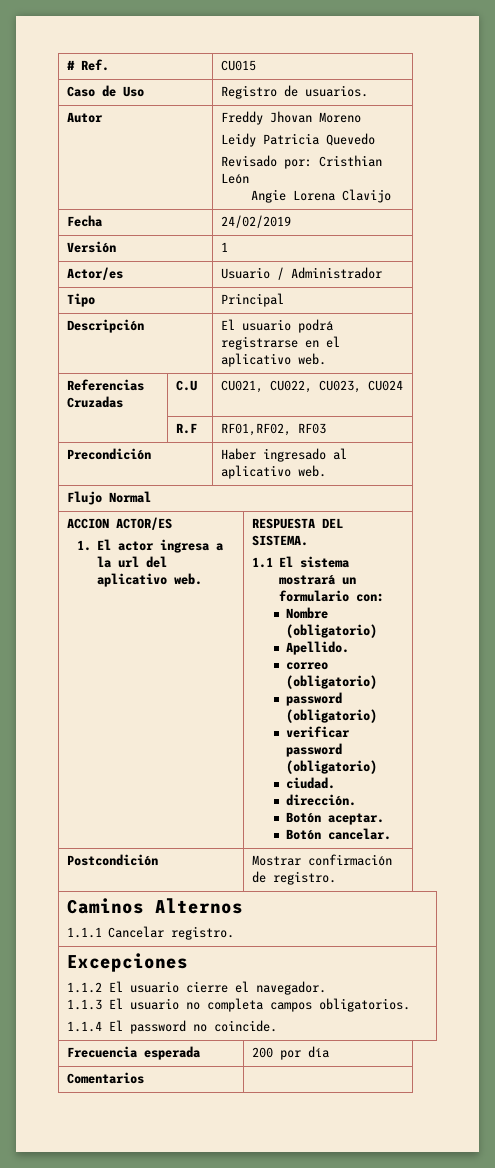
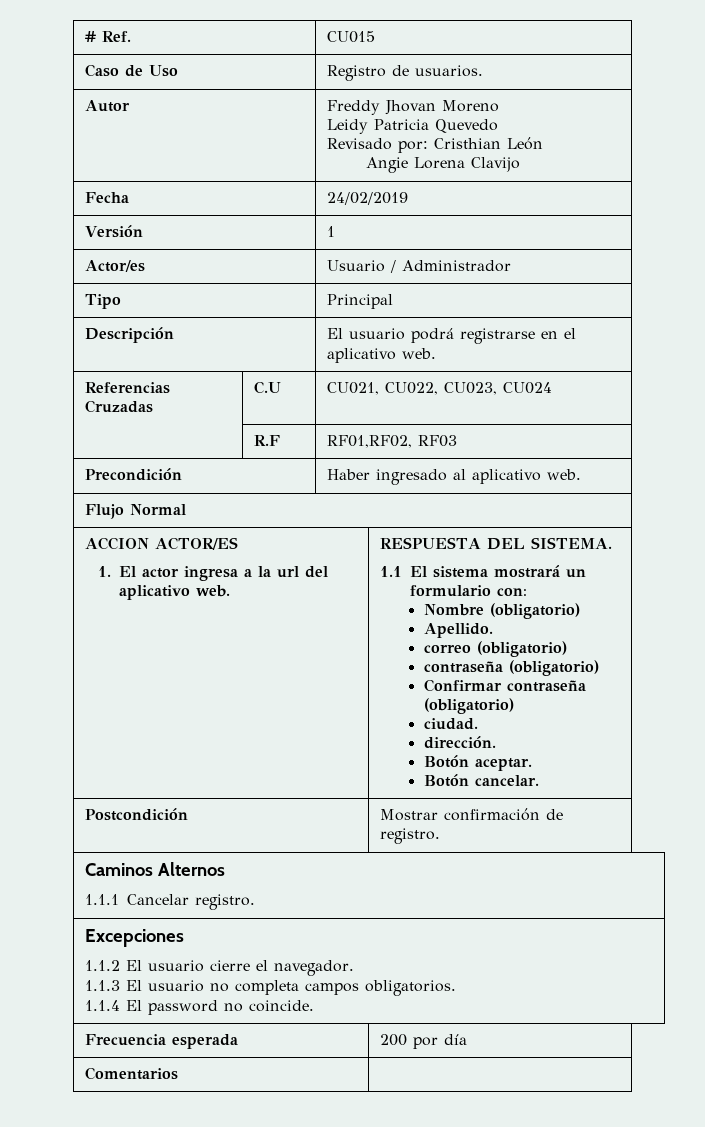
[286,692,343,706] [286,709,378,723] [286,726,351,738] [286,743,343,757] password (obligatorio) // verificar password -> [423,660,599,676] [423,679,586,692] contraseña (obligatorio) // Confirmar contraseña

